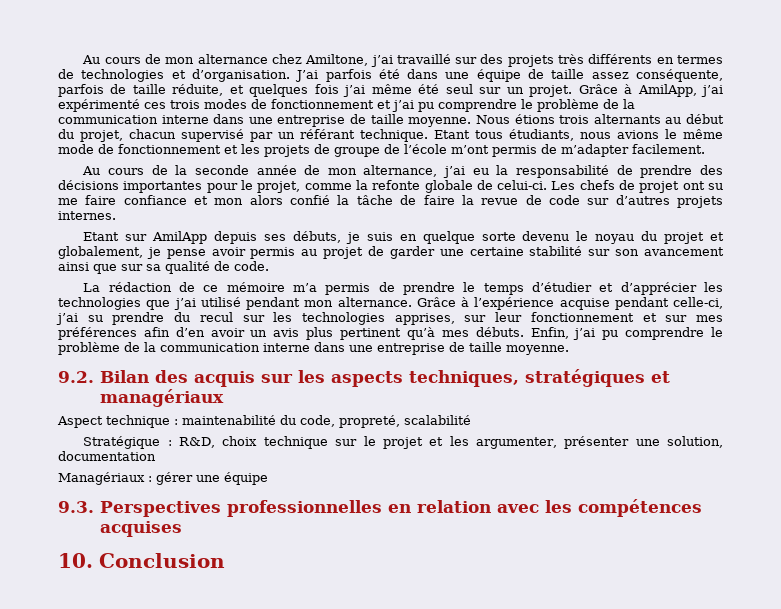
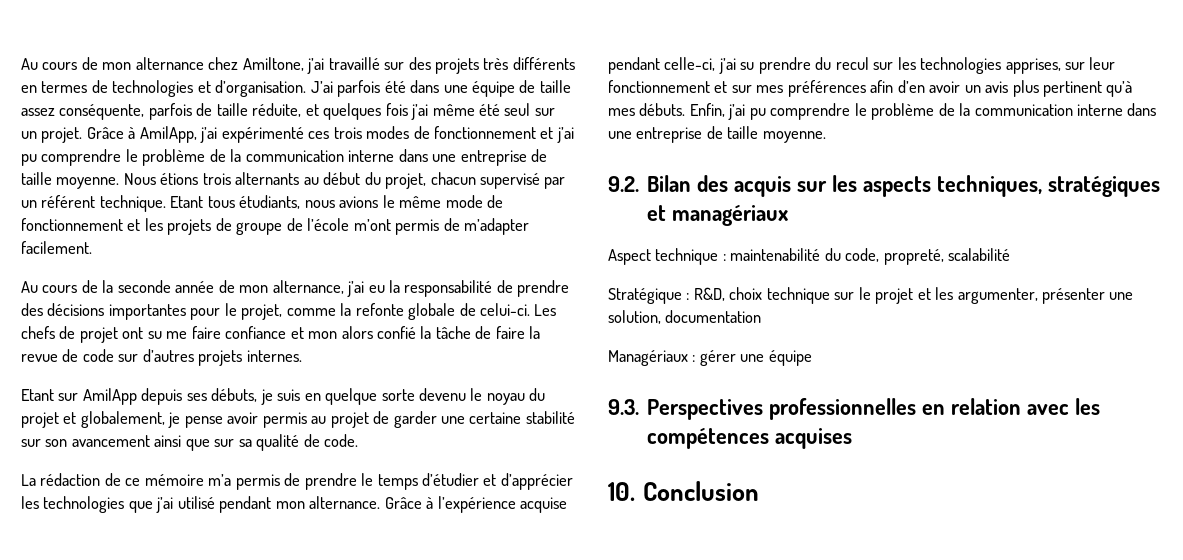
[300,129,355,139] référant -> [41,195,96,208] référent

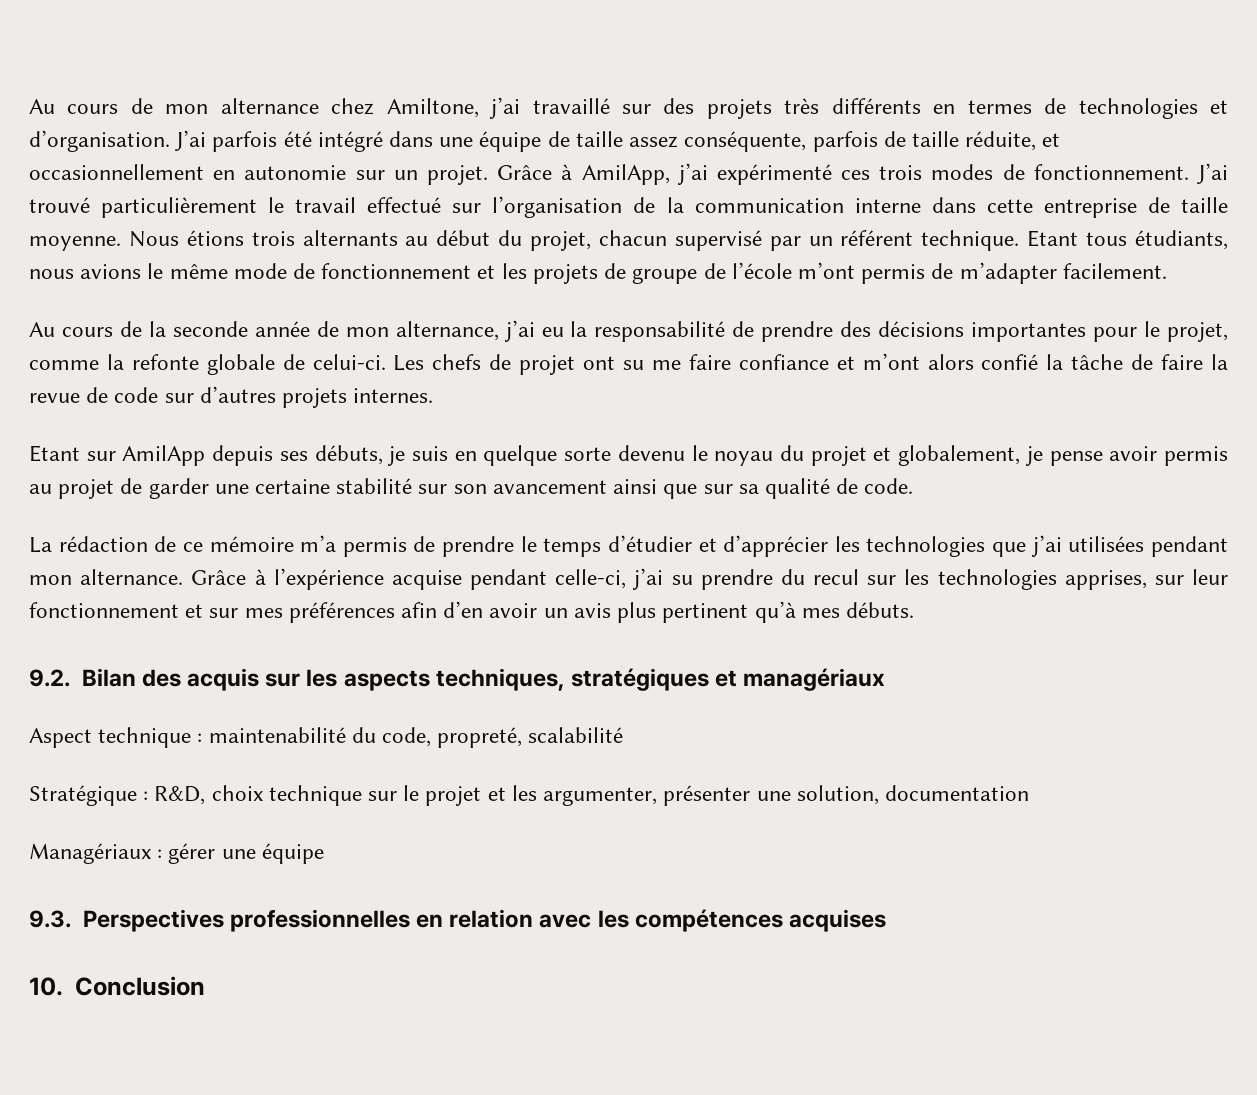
(406, 87) none -> [317,131,383,152] intégré
[323,103,531,120] quelques fois j’ai même été seul -> [29,164,347,180] occasionnellement en autonomie
[434,126,574,143] [21,149,457,166] fonctionnement et j’ai pu comprendre le problème de la communication interne dans une -> [1033,163,1228,184] [29,196,1033,218] fonctionnement. J’ai trouvé particulièrement le travail effectué sur l’organisation de la communication interne dans cette
[308,331,338,339] mon -> [862,353,920,370] m’ont
[177,496,215,509] utilisé -> [1068,536,1145,552] utilisées
[689,103,1157,120] [608,126,826,143] Enfin, j’ai pu comprendre le problème de la communication interne dans une entreprise de taille moyenne. -> (914, 610) none

